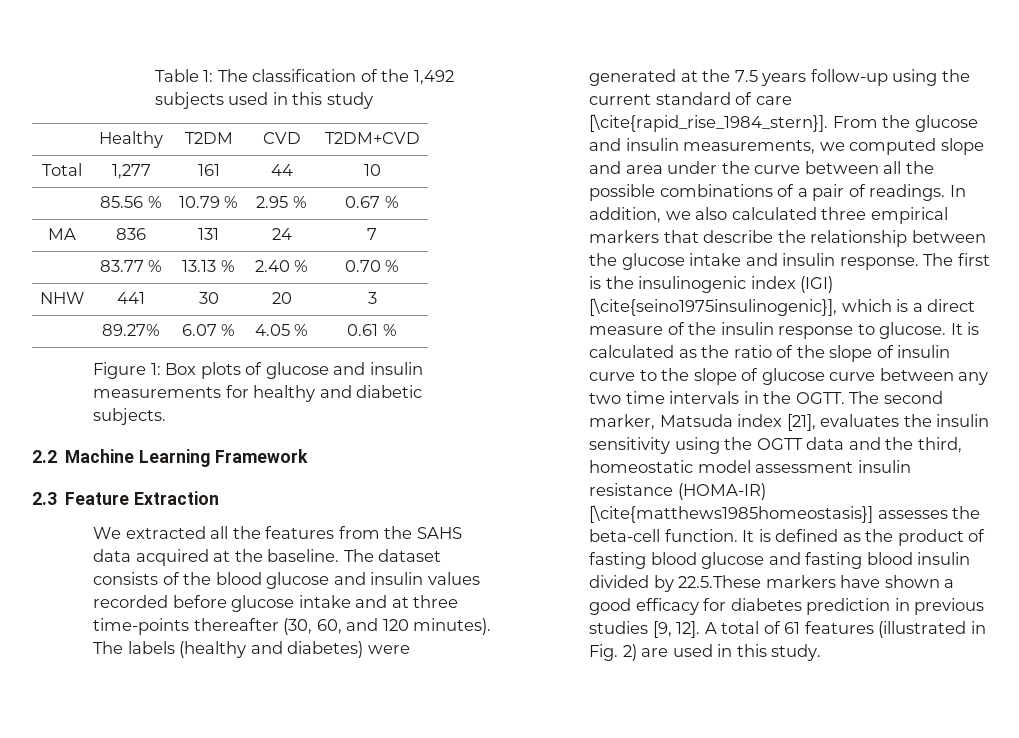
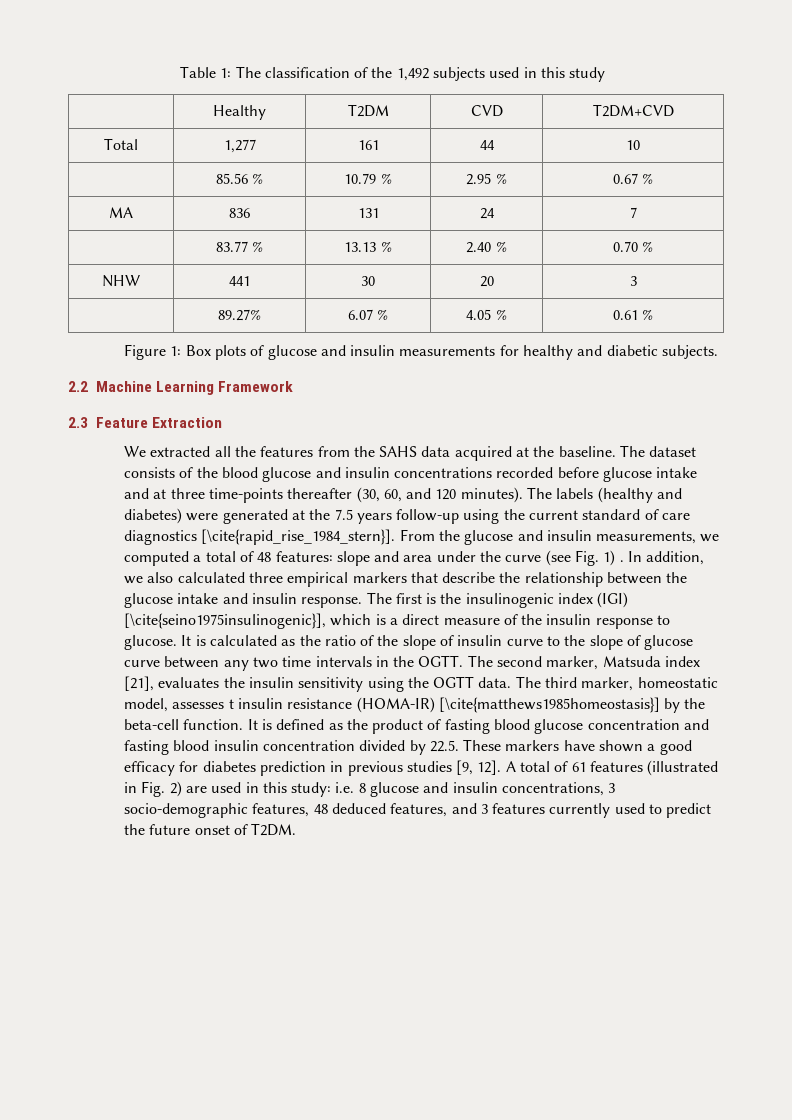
[427,572,480,585] values -> [394,467,493,478] concentrations
(792, 100) none -> [123,530,197,545] diagnostics
(937, 146) none -> [193,551,333,562] a total of 48 features:
[804,161,934,174] [589,184,946,201] between all the possible combinations of a pair of readings. -> [545,550,624,566] (see Fig. 1) .
[806,437,962,453] [589,460,854,473] data and the third, homeostatic model assessment -> [478,676,718,691] [123,698,234,712] data. The third marker, homeostatic model, assesses t
[877,510,948,519] assesses -> [664,698,681,713] by
(765, 560) none -> [587,719,680,730] concentration
(971, 558) none -> [262,740,355,751] concentration
[678,575,762,588] 22.5.These -> [429,739,502,752] 22.5. These
[771,644,822,661] study. -> [291,782,616,797] [123,803,712,818] [123,823,297,836] study: i.e. 8 glucose and insulin concentrations, 3 socio-demographic features, 48 deduced features, and 3 features currently used to predict the future onset of T2DM.

